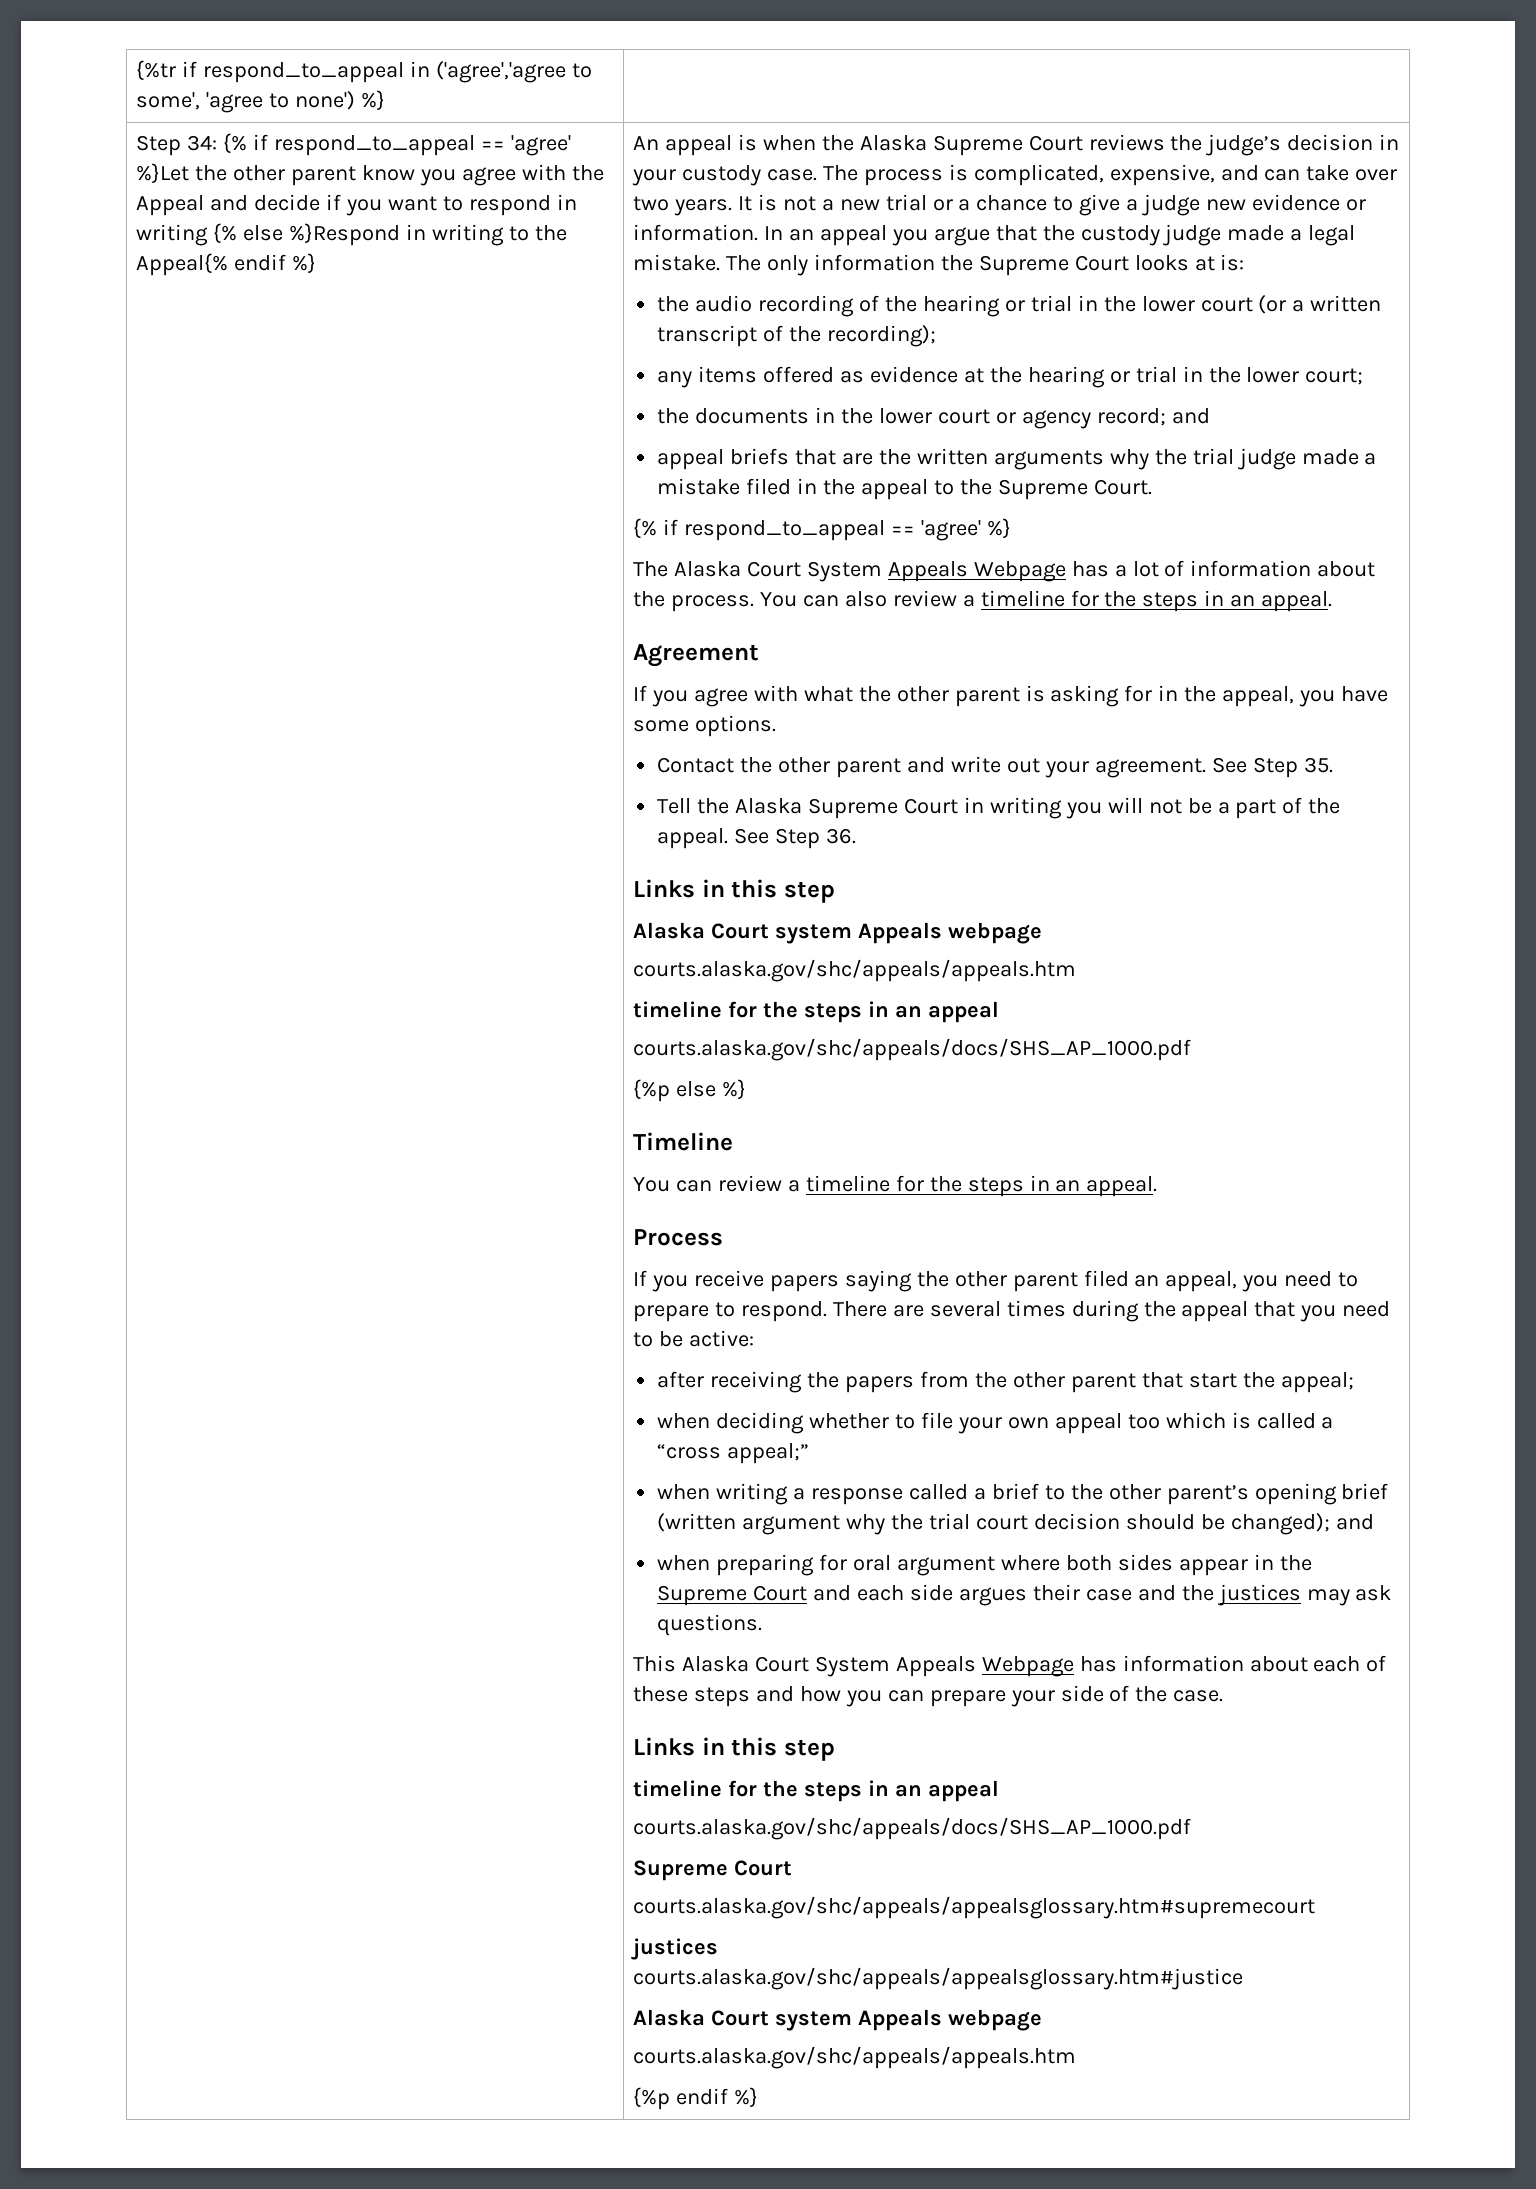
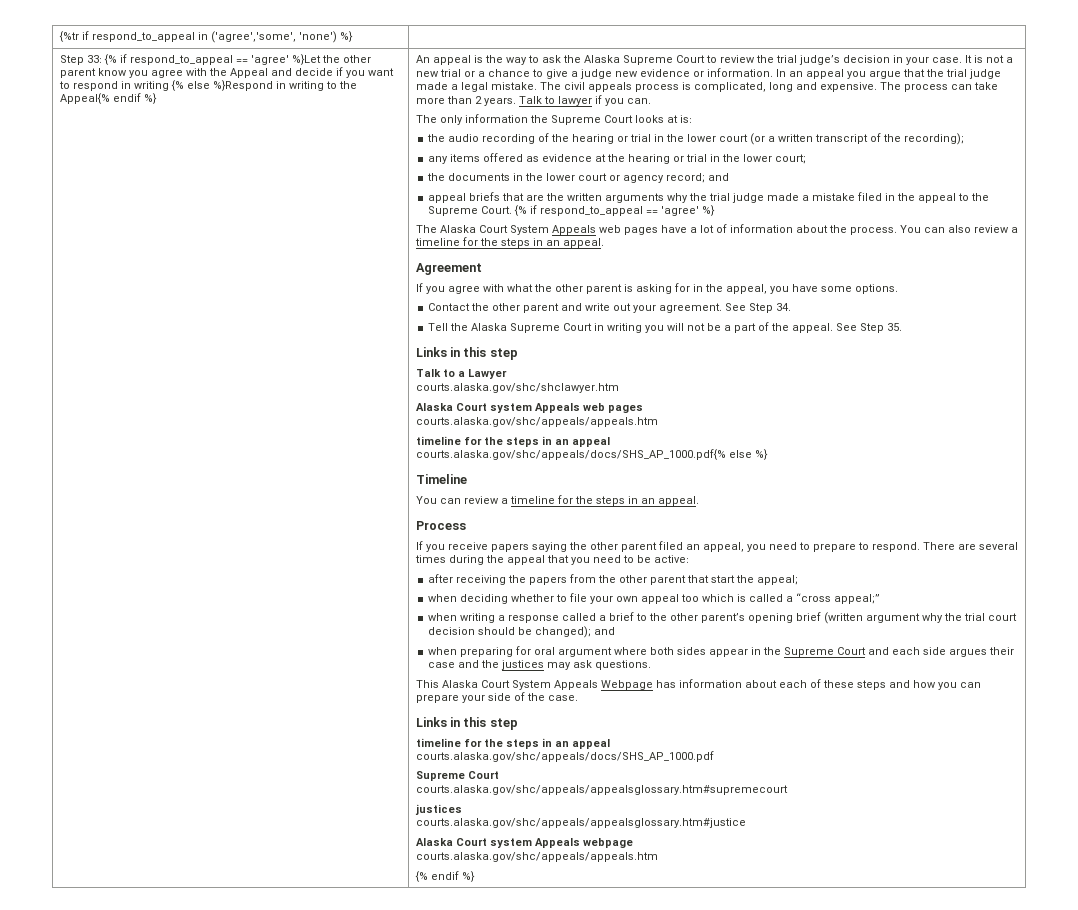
[435,61,592,83] [135,91,355,113] ('agree','agree to some', 'agree to none') -> [210,31,337,43] ('agree','some', 'none')
[186,135,217,151] 34: -> [86,55,102,63] 33:
[762,134,1400,156] [631,164,1398,186] [632,196,732,216] when the Alaska Supreme Court reviews the judge’s decision in your custody case. The process is complicated, expensive, and can take over two years. -> [484,55,962,65] the way to ask the Alaska Supreme Court to review the trial judge’s decision in your case.
[1080,225,1160,246] custody -> [945,69,967,77] trial
(761, 263) none -> [563,82,998,92] [415,95,651,106] [415,115,437,123] civil appeals process is complicated, long and expensive. The process can take more than 2 years. Talk to lawyer if you can. // The
(1152, 487) // -> (512, 210) none
[973,561,1109,582] Webpage has -> [598,225,687,235] web pages have
[1303,757,1333,773] 35. -> [775,303,791,311] 34.
[826,828,857,844] [632,879,835,903] [632,922,1042,944] 36. // Links in this step // Alaska Court system Appeals webpage -> [886,323,902,331] [415,347,518,360] [415,369,507,379] [415,383,619,393] [415,403,643,413] 35. // Links in this step // Talk to a Lawyer // courts.alaska.gov/shc/shclawyer.htm // Alaska Court system Appeals web pages
[632,1038,1191,1061] [632,1079,670,1102] courts.alaska.gov/shc/appeals/docs/SHS_AP_1000.pdf // {%p -> [415,449,726,460] courts.alaska.gov/shc/appeals/docs/SHS_AP_1000.pdf{%
[632,2087,670,2110] {%p -> [414,871,428,882] {%

